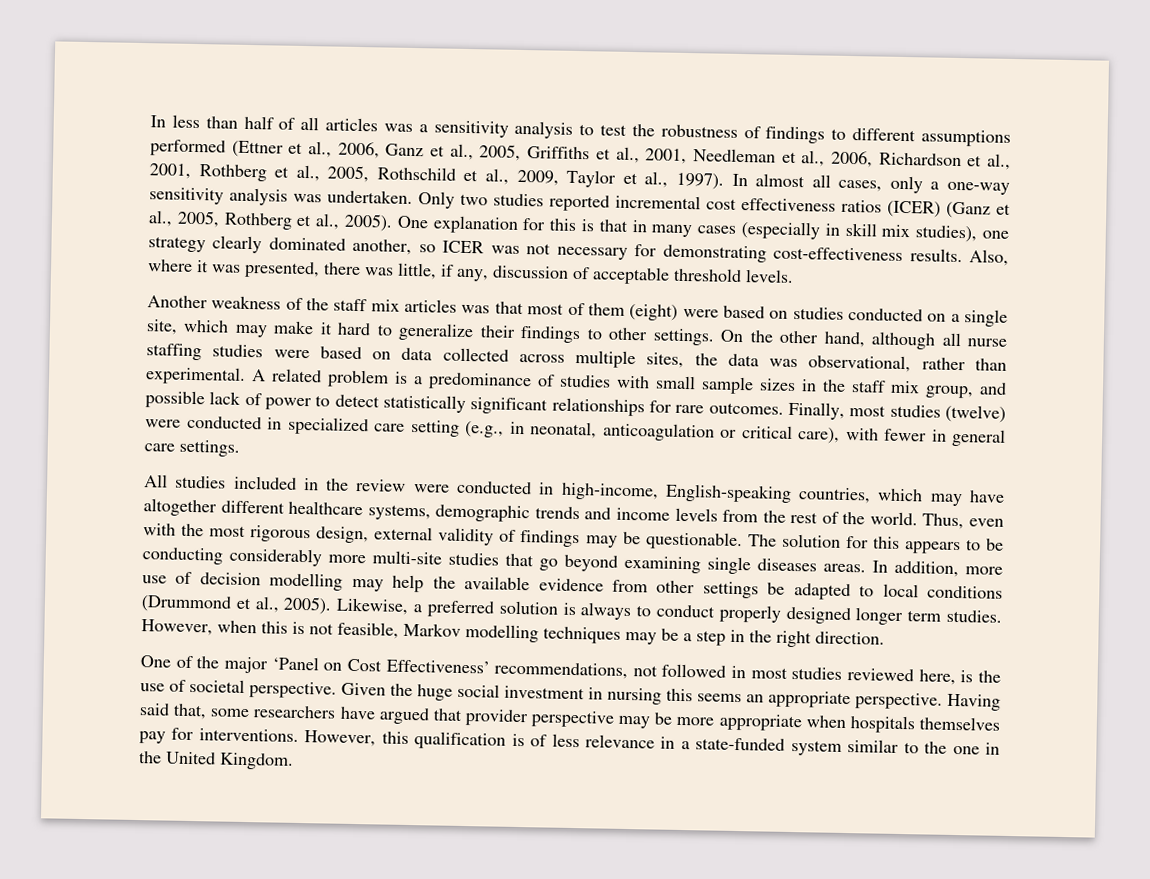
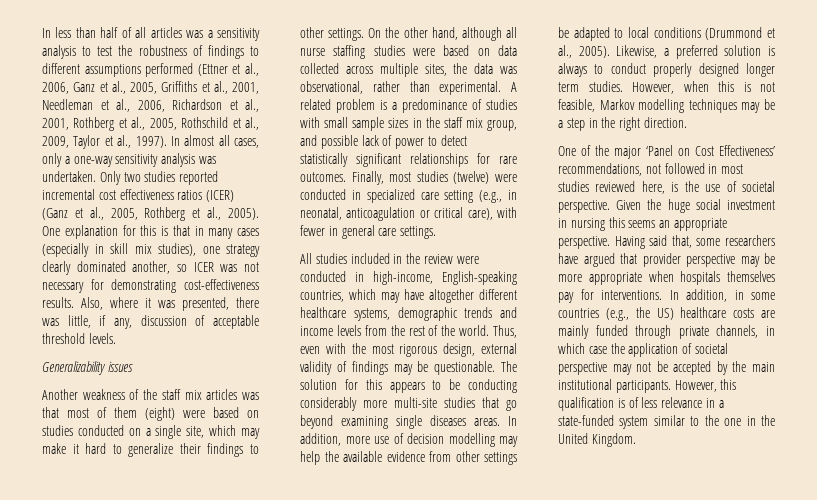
(794, 276) none -> [42,361,133,375] // Generalizability issues
(299, 735) none -> [669,289,775,302] [558,307,775,321] [558,325,775,339] [558,343,728,357] [558,361,775,375] [558,379,671,393] In addition, in some countries (e.g., the US) healthcare costs are mainly funded through private channels, in which case the application of societal perspective may not be accepted by the main institutional participants.

